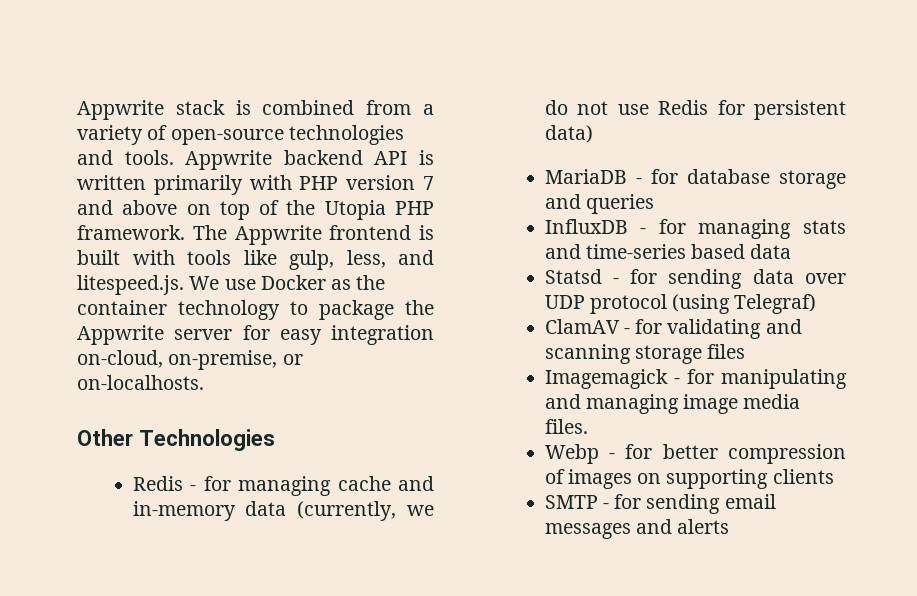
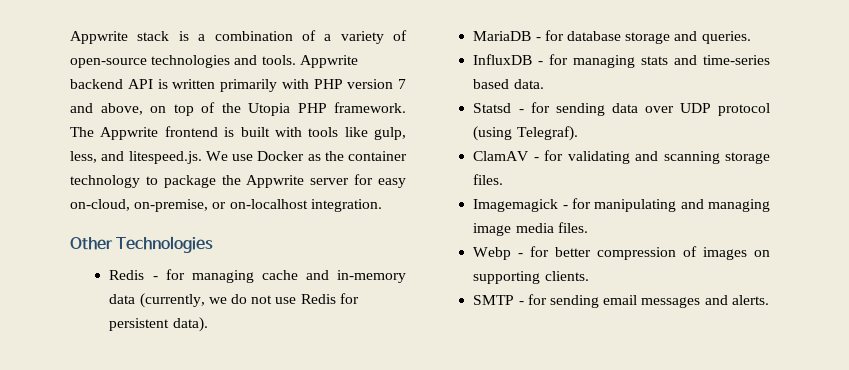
[262,100,412,115] combined from -> [198,30,316,41] a combination of
[122,200,178,215] above -> [100,103,143,115] above,
[331,325,434,345] integration -> (406, 183) none
[77,375,204,390] on-localhosts. -> [229,199,382,212] on-localhost integration.
[544,125,593,143] data) -> [172,317,208,332] data).
[585,194,654,214] queries -> [701,31,751,44] queries.
[750,244,792,259] data -> [513,79,544,89] data.
[734,294,817,314] Telegraf) -> [516,126,578,141] Telegraf).
[707,344,746,359] files -> [473,174,504,185] files.
[772,469,834,484] clients -> [544,271,589,281] clients.
[677,519,730,534] alerts -> [731,295,769,305] alerts.

